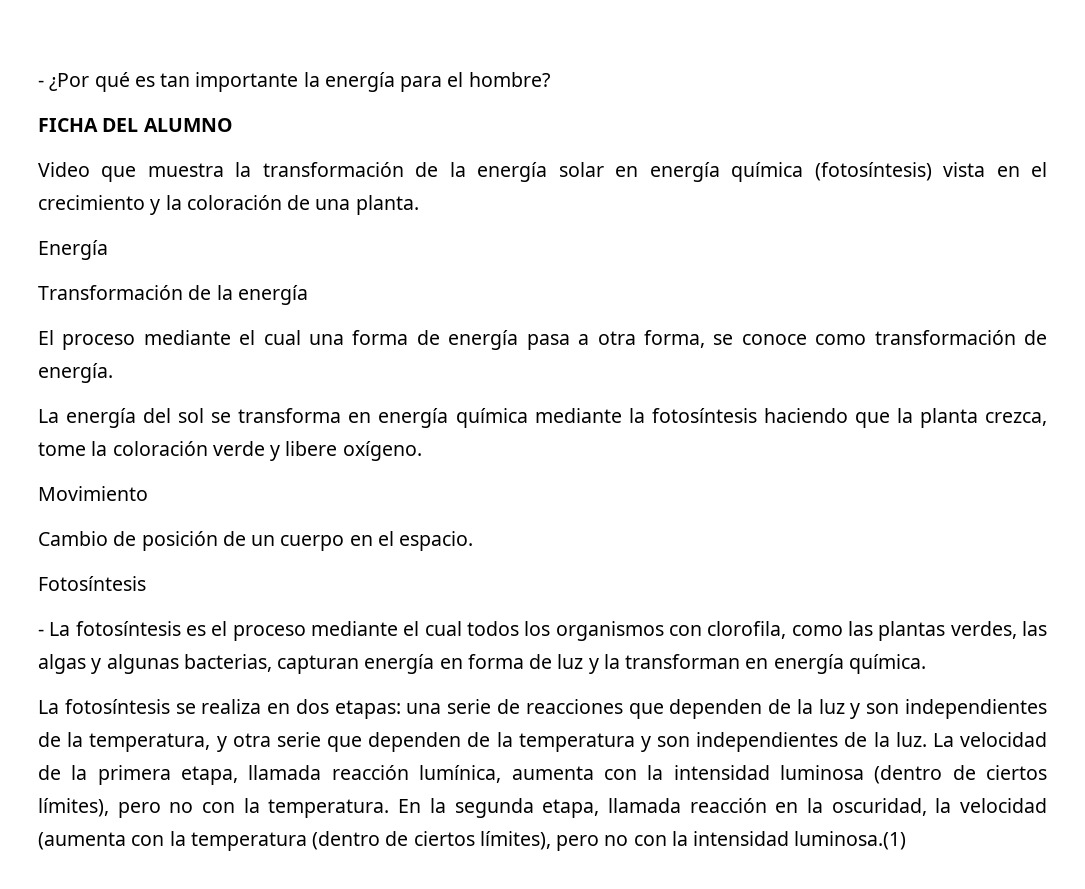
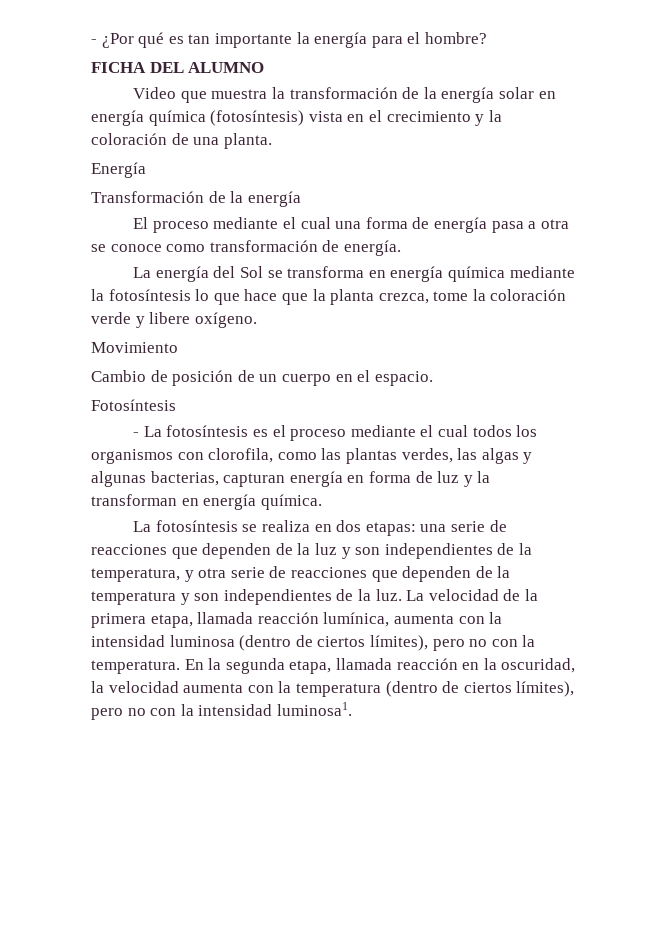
[643,330,705,348] forma, -> (569, 224) none
[178,408,205,423] sol -> [240,266,264,278] Sol
[763,408,848,423] haciendo -> [195,289,278,305] lo que hace
(321, 739) none -> [269,566,367,578] de reacciones
[38,832,126,850] (aumenta -> [183,683,244,693] aumenta
[794,831,907,850] luminosa.(1) -> [276,702,352,716] luminosa1.

